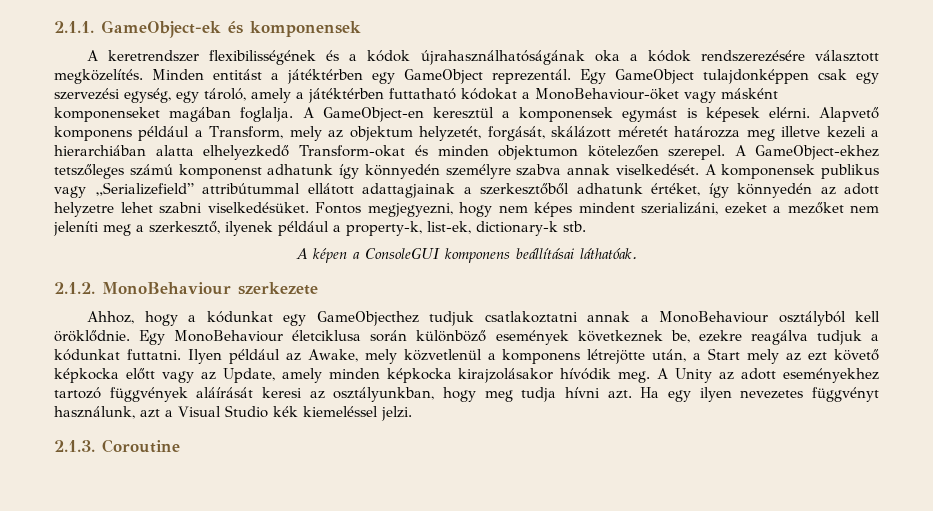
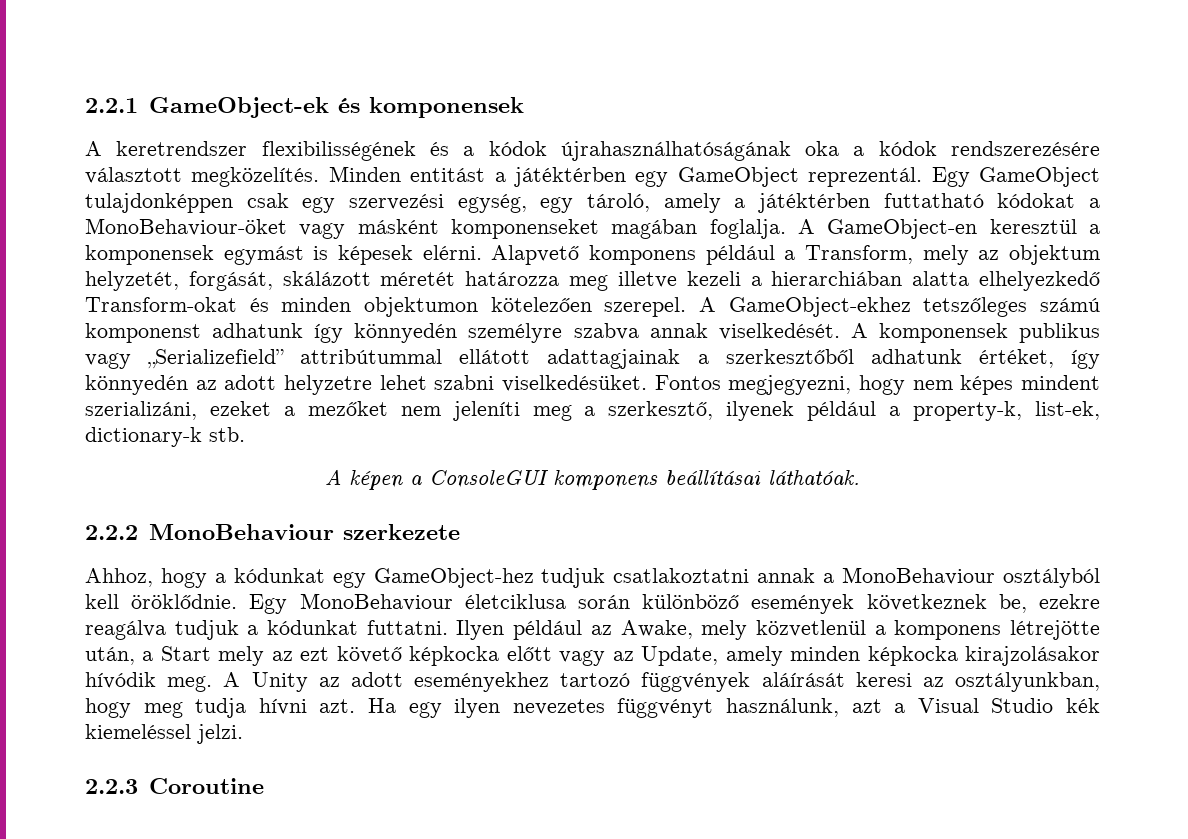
[54,21,94,33] 2.1.1. -> [85,98,138,113] 2.2.1
[54,282,95,294] 2.1.2. -> [85,525,138,540] 2.2.2
[316,311,419,326] GameObjecthez -> [373,568,534,588] GameObject-hez
[54,440,95,452] 2.1.3. -> [85,779,138,794] 2.2.3

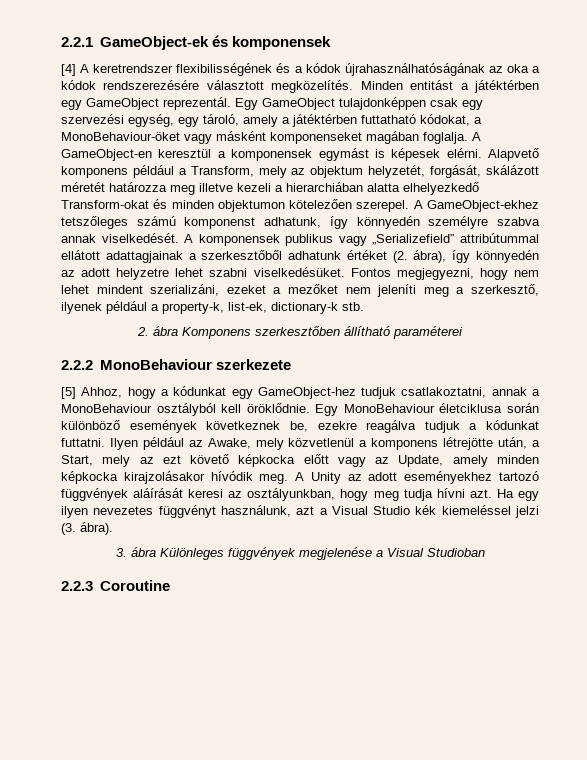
(524, 107) none -> [61,64,76,76] [4]
(791, 151) none -> [488,66,503,73] az
[997,193,1076,208] kódokat -> [420,114,470,126] kódokat,
[212,323,304,338] adhatunk -> [264,217,322,228] adhatunk,
[978,349,1054,368] értéket, -> [346,250,447,263] értéket (2. ábra),
[960,375,1014,395] képes -> [61,285,89,294] lehet
[325,469,860,490] A képen a ConsoleGUI komponens beállításai láthatóak. -> [137,326,463,339] 2. ábra Komponens szerkesztőben állítható paraméterei
(460, 532) none -> [61,387,76,399] [5]
[613,568,750,583] csatlakoztatni -> [401,387,487,398] csatlakoztatni,
[160,646,211,661] Start -> [61,455,93,466] Start,
[197,724,243,744] jelzi. -> [515,506,539,518] [61,522,113,535] [115,547,485,560] jelzi (3. ábra). // 3. ábra Különleges függvények megjelenése a Visual Studioban

